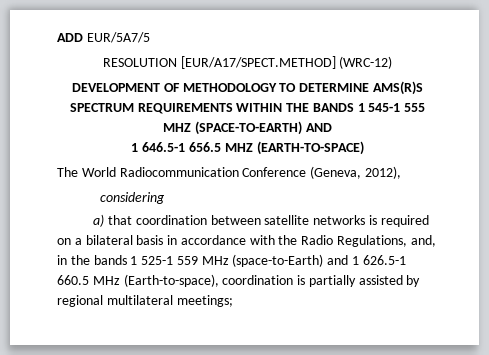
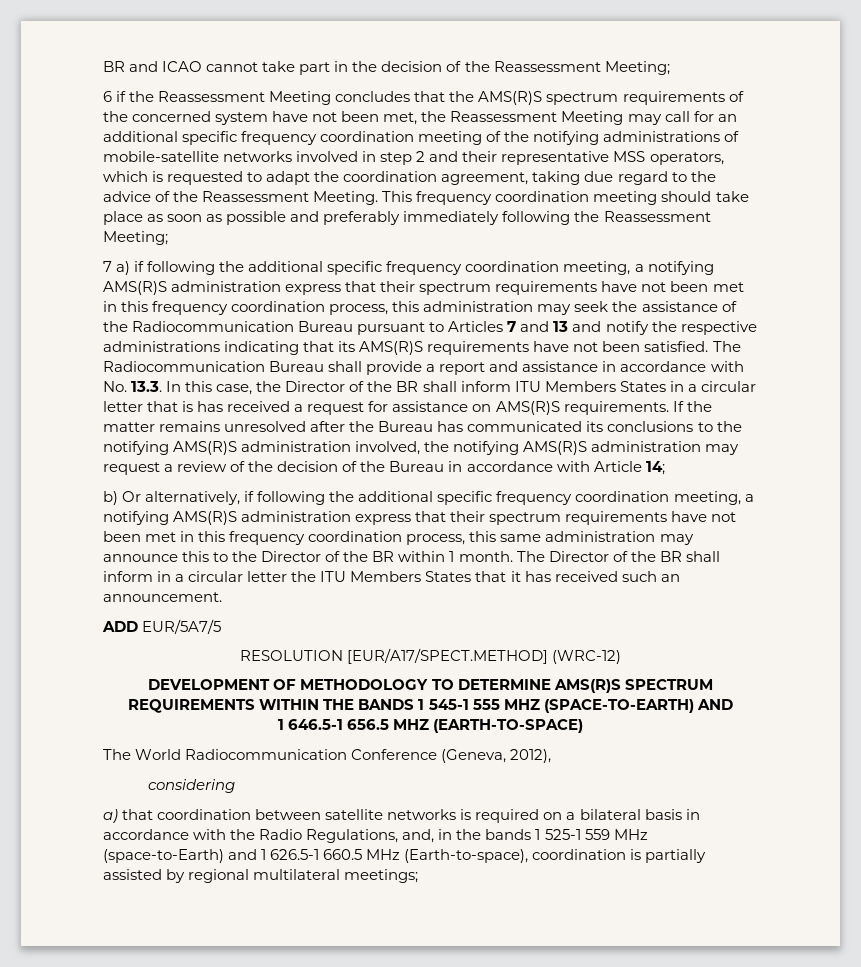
(57, 37) none -> [103,61,670,75] [103,91,744,105] [103,111,737,125] [103,131,740,145] [103,151,724,165] [103,171,716,185] [103,191,749,205] [103,211,711,225] [103,231,168,245] [103,261,714,275] [103,281,744,295] [103,301,737,315] [103,321,757,335] [103,341,741,355] [103,361,744,375] [103,381,756,395] [103,401,712,415] [103,421,742,432] [103,441,740,455] [103,461,665,475] [103,491,754,505] [103,511,737,525] [103,531,694,545] [103,551,720,562] [103,571,680,582] [103,592,222,602] BR and ICAO cannot take part in the decision of the Reassessment Meeting; // 6 if the Reassessment Meeting concludes that the AMS(R)S spectrum requirements of the concerned system have not been met, the Reassessment Meeting may call for an additional specific frequency coordination meeting of the notifying administrations of mobile-satellite networks involved in step 2 and their representative MSS operators, which is requested to adapt the coordination agreement, taking due regard to the advice of the Reassessment Meeting. This frequency coordination meeting should take place as soon as possible and preferably immediately following the Reassessment Meeting; // 7 a) if following the additional specific frequency coordination meeting, a notifying AMS(R)S administration express that their spectrum requirements have not been met in this frequency coordination process, this administration may seek the assistance of the Radiocommunication Bureau pursuant to Articles 7 and 13 and notify the respective administrations indicating that its AMS(R)S requirements have not been satisfied. The Radiocommunication Bureau shall provide a report and assistance in accordance with No. 13.3. In this case, the Director of the BR shall inform ITU Members States in a circular letter that is has received a request for assistance on AMS(R)S requirements. If the matter remains unresolved after the Bureau has communicated its conclusions to the notifying AMS(R)S administration involved, the notifying AMS(R)S administration may request a review of the decision of the Bureau in accordance with Article 14; // b) Or alternatively, if following the additional specific frequency coordination meeting, a notifying AMS(R)S administration express that their spectrum requirements have not been met in this frequency coordination process, this same administration may announce this to the Director of the BR within 1 month. The Director of the BR shall inform in a circular letter the ITU Members States that it has received such an announcement. //

